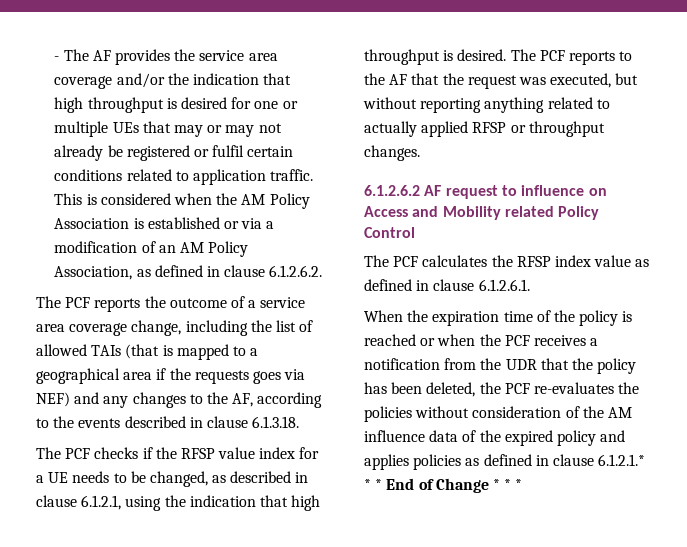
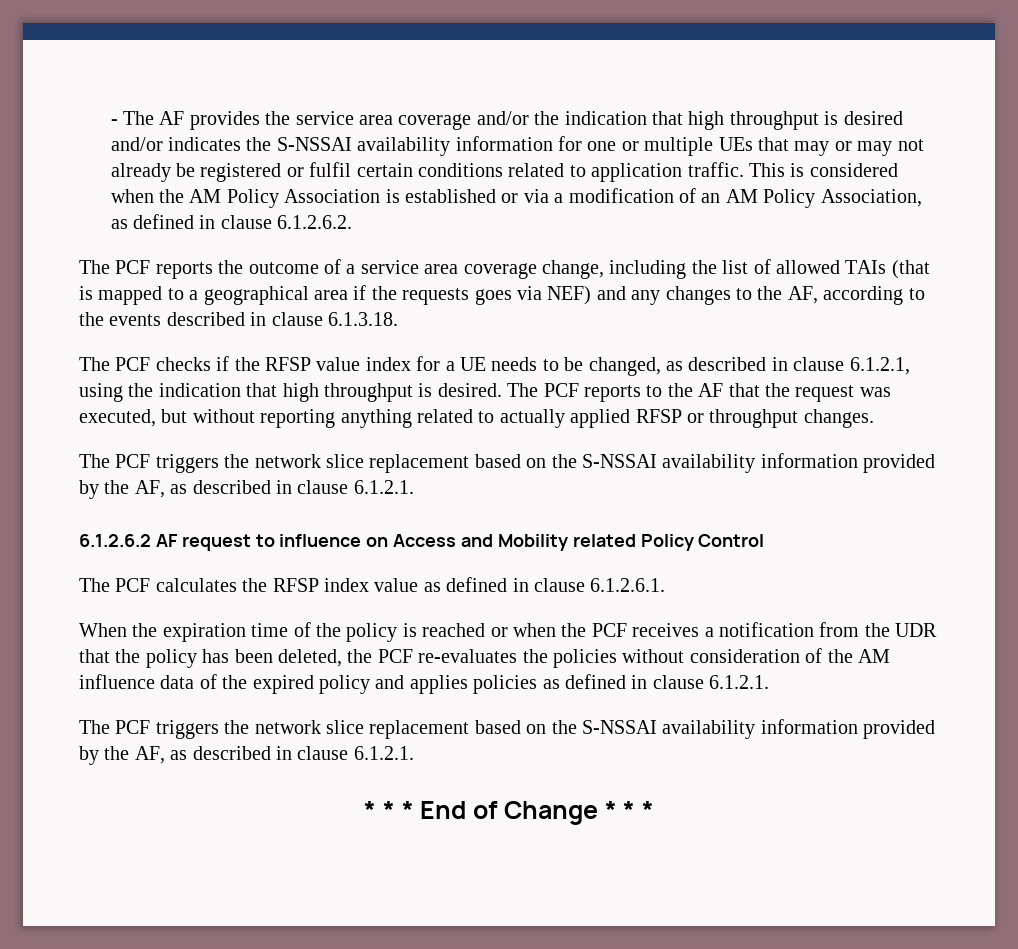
(228, 103) none -> [110,136,553,156] and/or indicates the S-NSSAI availability information
(420, 153) none -> [79,453,936,473] [79,480,414,499] // The PCF triggers the network slice replacement based on the S-NSSAI availability information provided by the AF, as described in clause 6.1.2.1.
[598,454,646,466] 6.1.2.1.* -> [709,675,770,689] [79,719,936,739] [79,746,414,765] [364,801,376,819] 6.1.2.1. // The PCF triggers the network slice replacement based on the S-NSSAI availability information provided by the AF, as described in clause 6.1.2.1. // *

